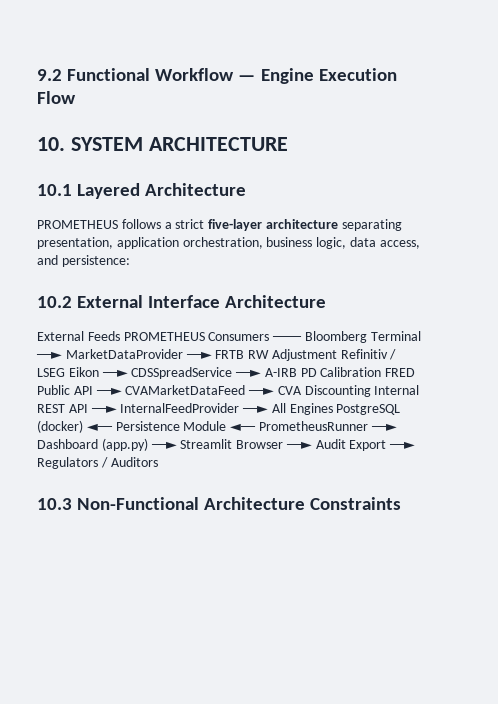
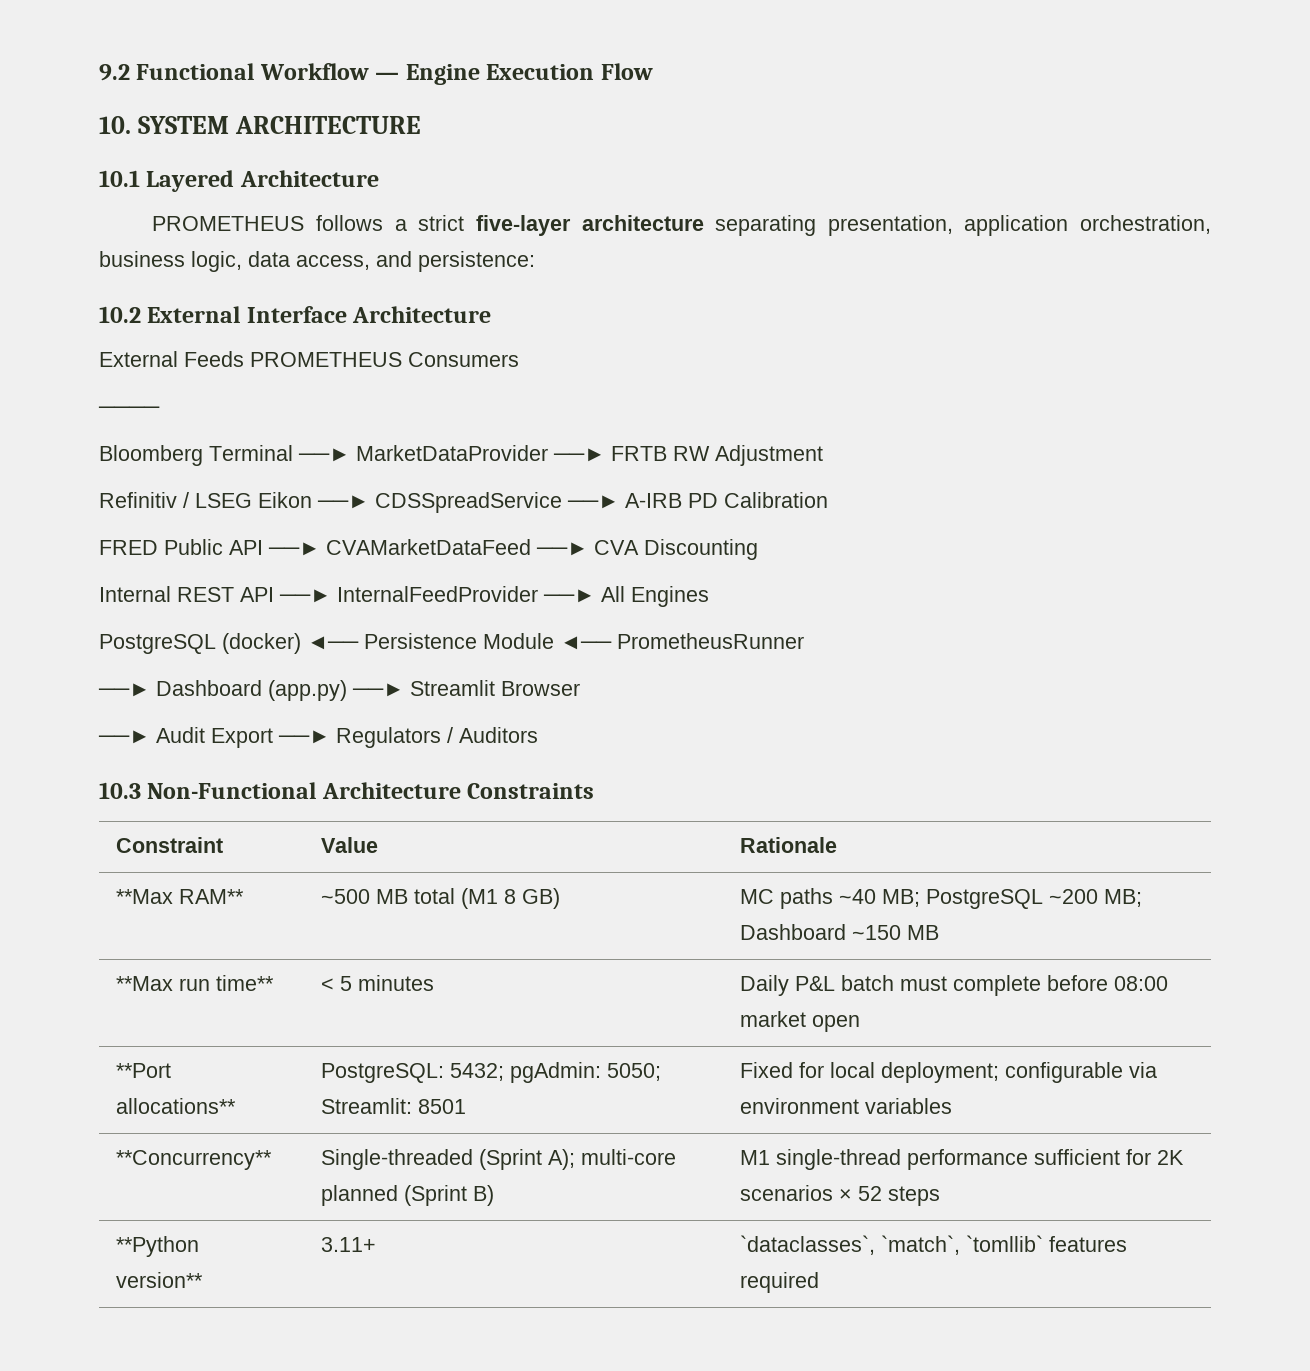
(270, 336) none -> (519, 359) //
(303, 338) none -> (160, 410) //
(337, 355) none -> (823, 455) //
(382, 372) none -> (828, 500) //
(371, 391) none -> (758, 549) //
(333, 409) none -> (709, 596) //
(368, 426) none -> (804, 641) //
(284, 444) none -> (580, 688) //
(402, 503) none -> [115,837,223,853] [320,837,378,853] [739,837,837,853] [115,889,244,904] [320,888,560,909] [739,888,1142,909] [739,924,939,940] [115,975,274,991] [320,975,434,991] [739,975,1168,996] [739,1011,860,1032] [115,1063,171,1078] [115,1098,236,1114] [320,1062,661,1083] [320,1098,466,1114] [739,1062,1157,1083] [739,1098,952,1114] [115,1150,272,1170] [320,1149,676,1170] [320,1185,494,1206] [739,1149,1184,1170] [739,1185,940,1206] [115,1236,199,1257] [115,1272,203,1288] [320,1237,376,1252] [739,1235,1127,1255] [739,1272,819,1293] // Constraint | Value | Rationale // **Max RAM** | ~500 MB total (M1 8 GB) | MC paths ~40 MB; PostgreSQL ~200 MB; Dashboard ~150 MB // **Max run time** | < 5 minutes | Daily P&L batch must complete before 08:00 market open // **Port allocations** | PostgreSQL: 5432; pgAdmin: 5050; Streamlit: 8501 | Fixed for local deployment; configurable via environment variables // **Concurrency** | Single-threaded (Sprint A); multi-core planned (Sprint B) | M1 single-thread performance sufficient for 2K scenarios × 52 steps // **Python version** | 3.11+ | `dataclasses`, `match`, `tomllib` features required

